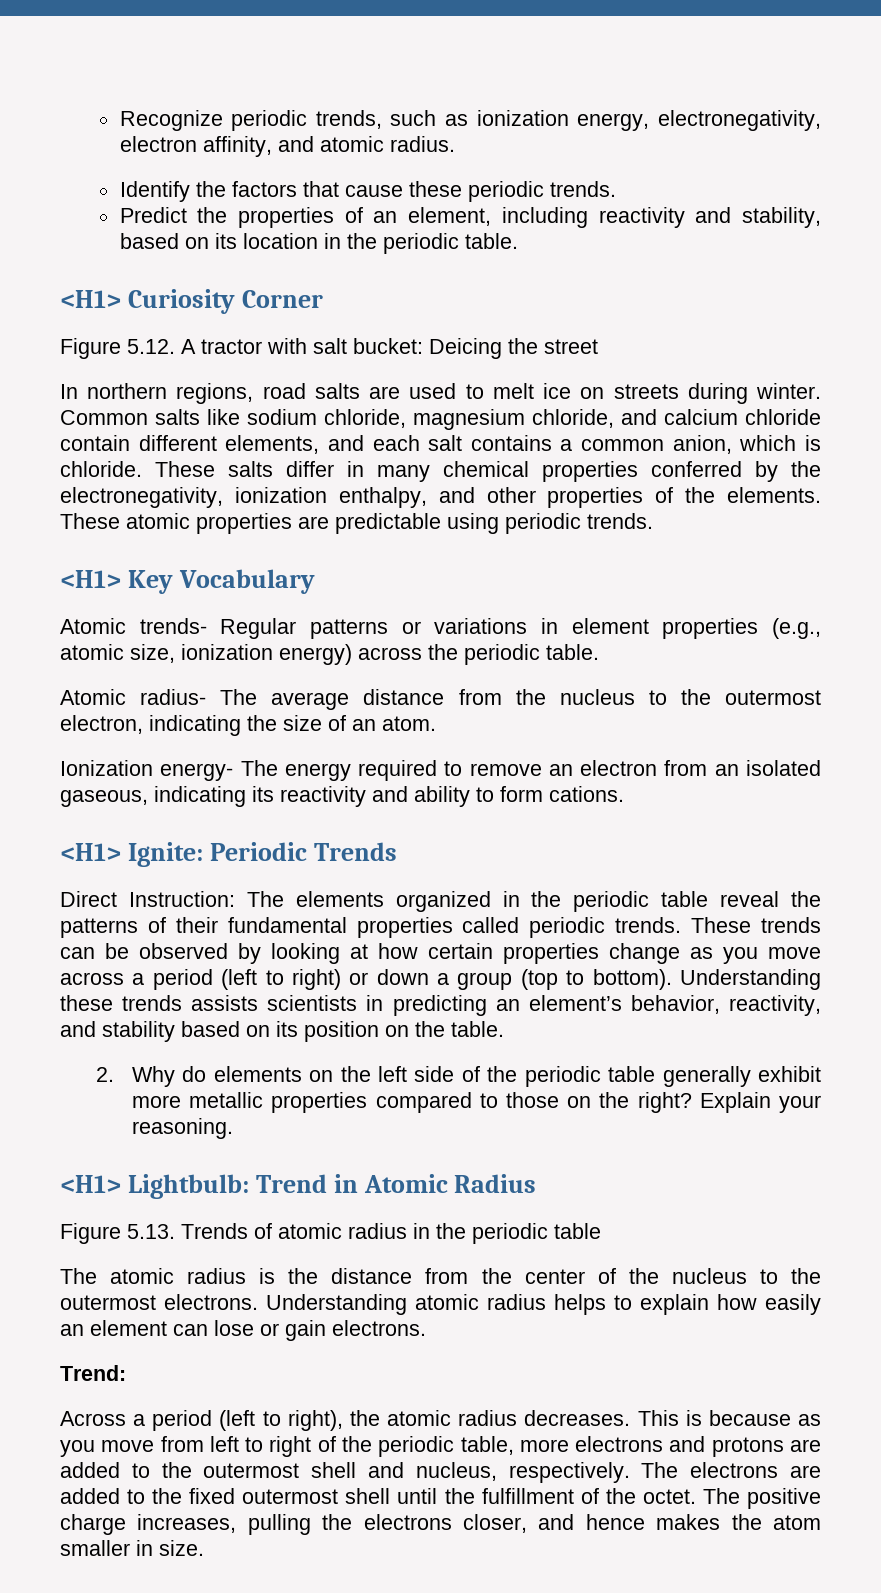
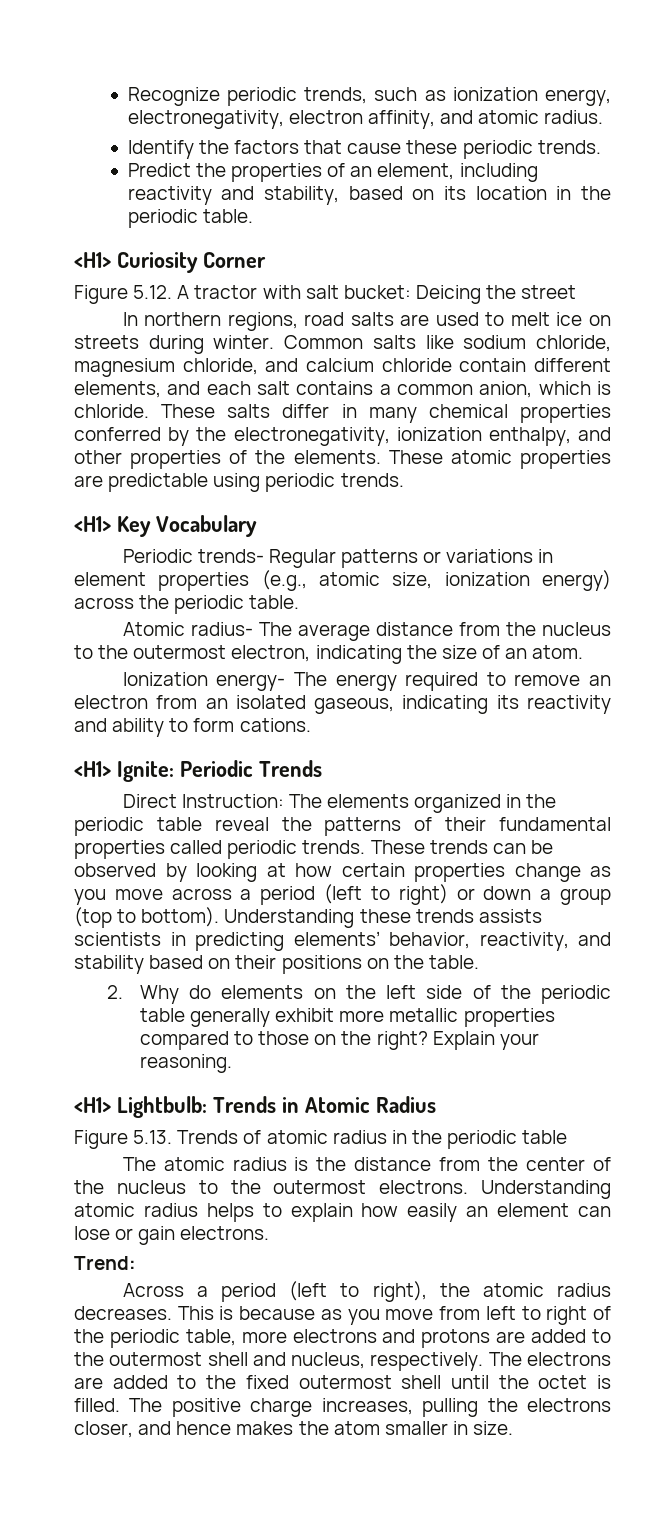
[60,618,126,634] Atomic -> [122,549,193,563] Periodic
[495,995,622,1011] an element’s -> [293,931,380,946] elements’
[276,1021,379,1042] its position -> [235,955,362,974] their positions
[255,1174,327,1193] Trend -> [212,1096,276,1113] Trends
[481,1488,696,1504] fulfillment of the octet. -> [538,1375,611,1389] [74,1398,120,1412] octet is filled.

